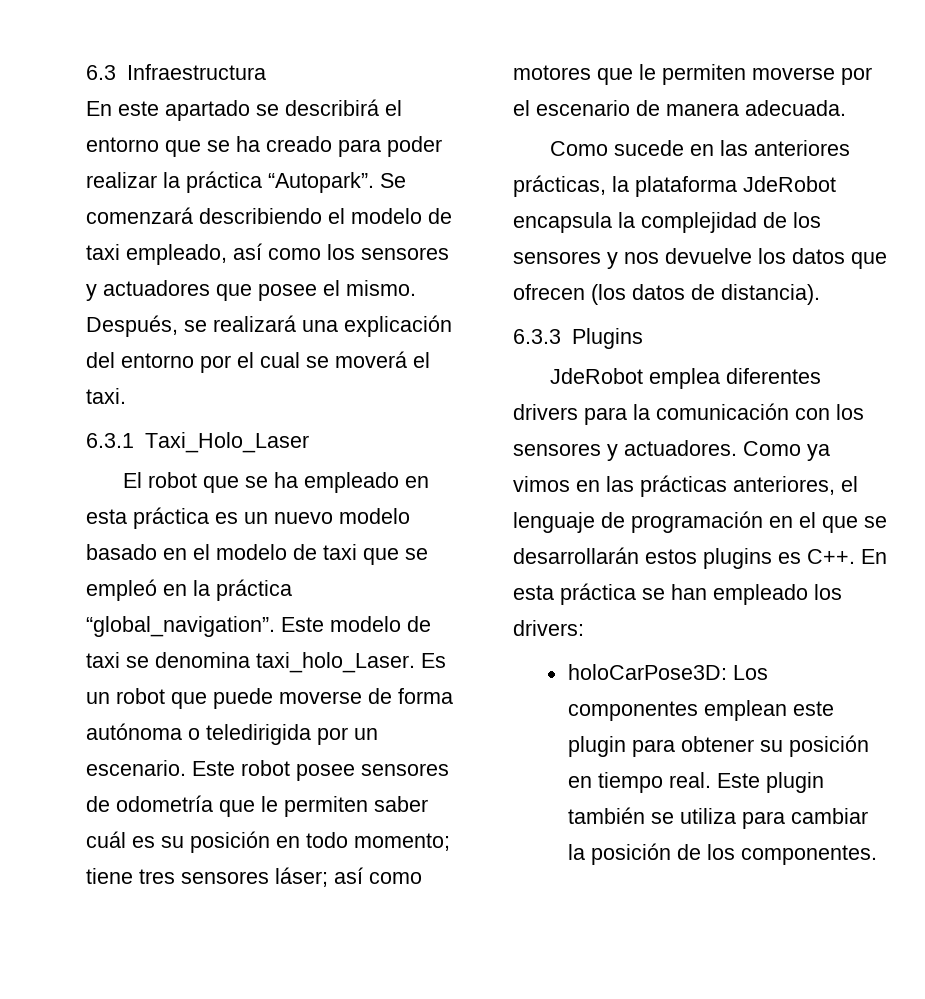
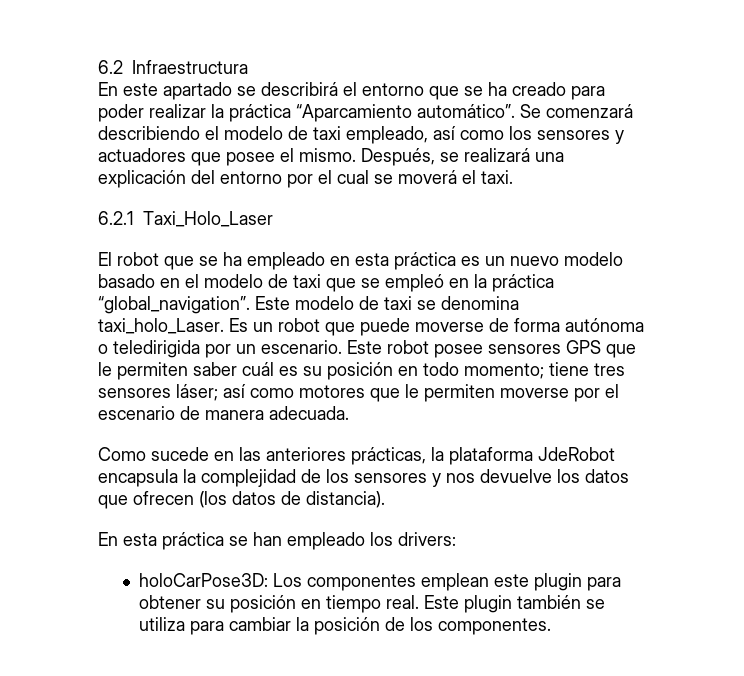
[86,65,116,80] 6.3 -> [98,60,123,74] 6.2
[268,172,374,193] “Autopark”. -> [296,104,515,122] “Aparcamiento automático”.
[86,433,134,448] 6.3.1 -> [98,211,134,225] 6.2.1
[86,795,213,812] de odometría -> [566,340,601,354] GPS
[513,328,643,349] [549,368,821,389] [513,403,864,425] [513,440,830,461] [513,475,858,497] [513,511,887,533] [513,547,855,569] 6.3.3 Plugins // JdeRobot emplea diferentes drivers para la comunicación con los sensores y actuadores. Como ya vimos en las prácticas anteriores, el lenguaje de programación en el que se desarrollarán estos plugins es C++. -> (385, 499) none

